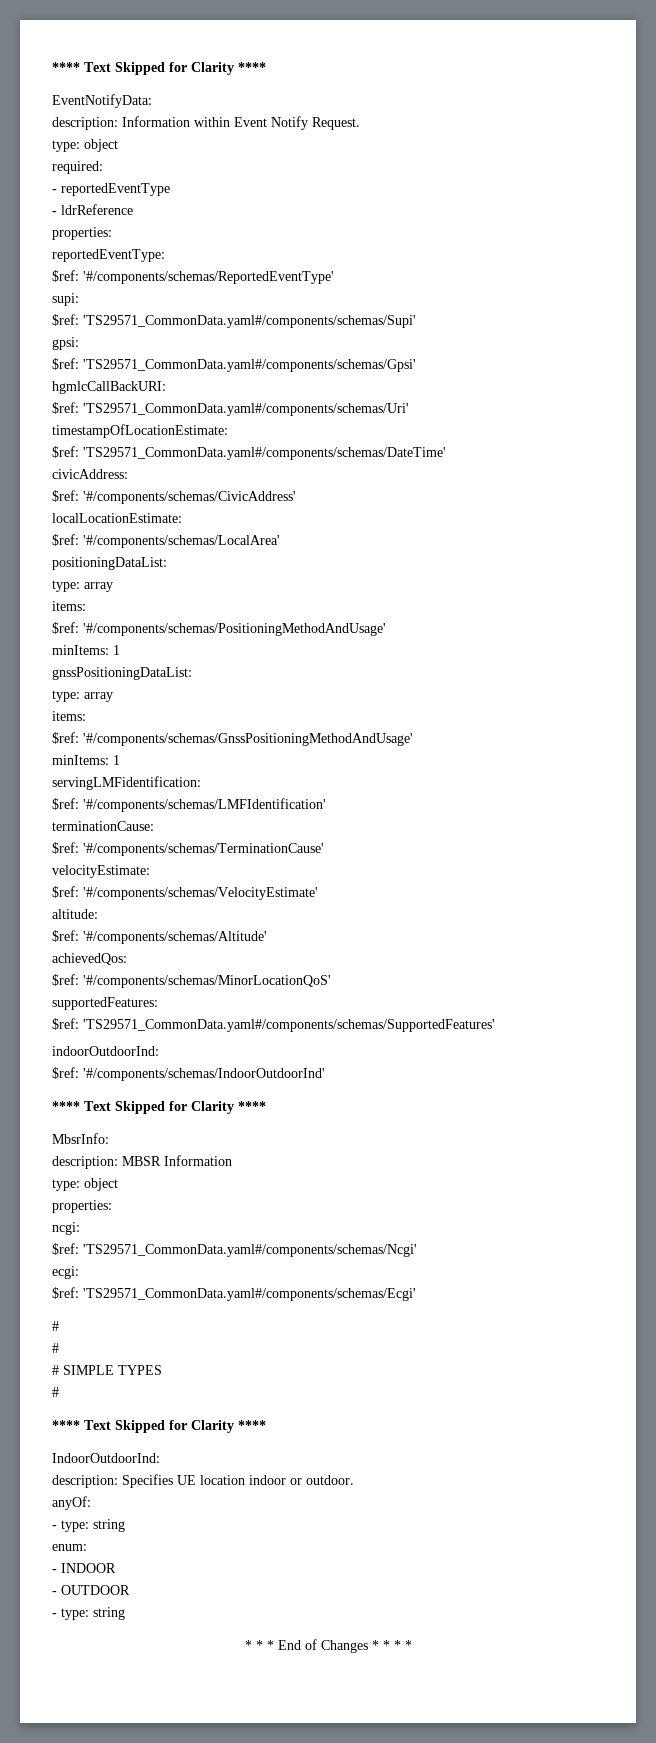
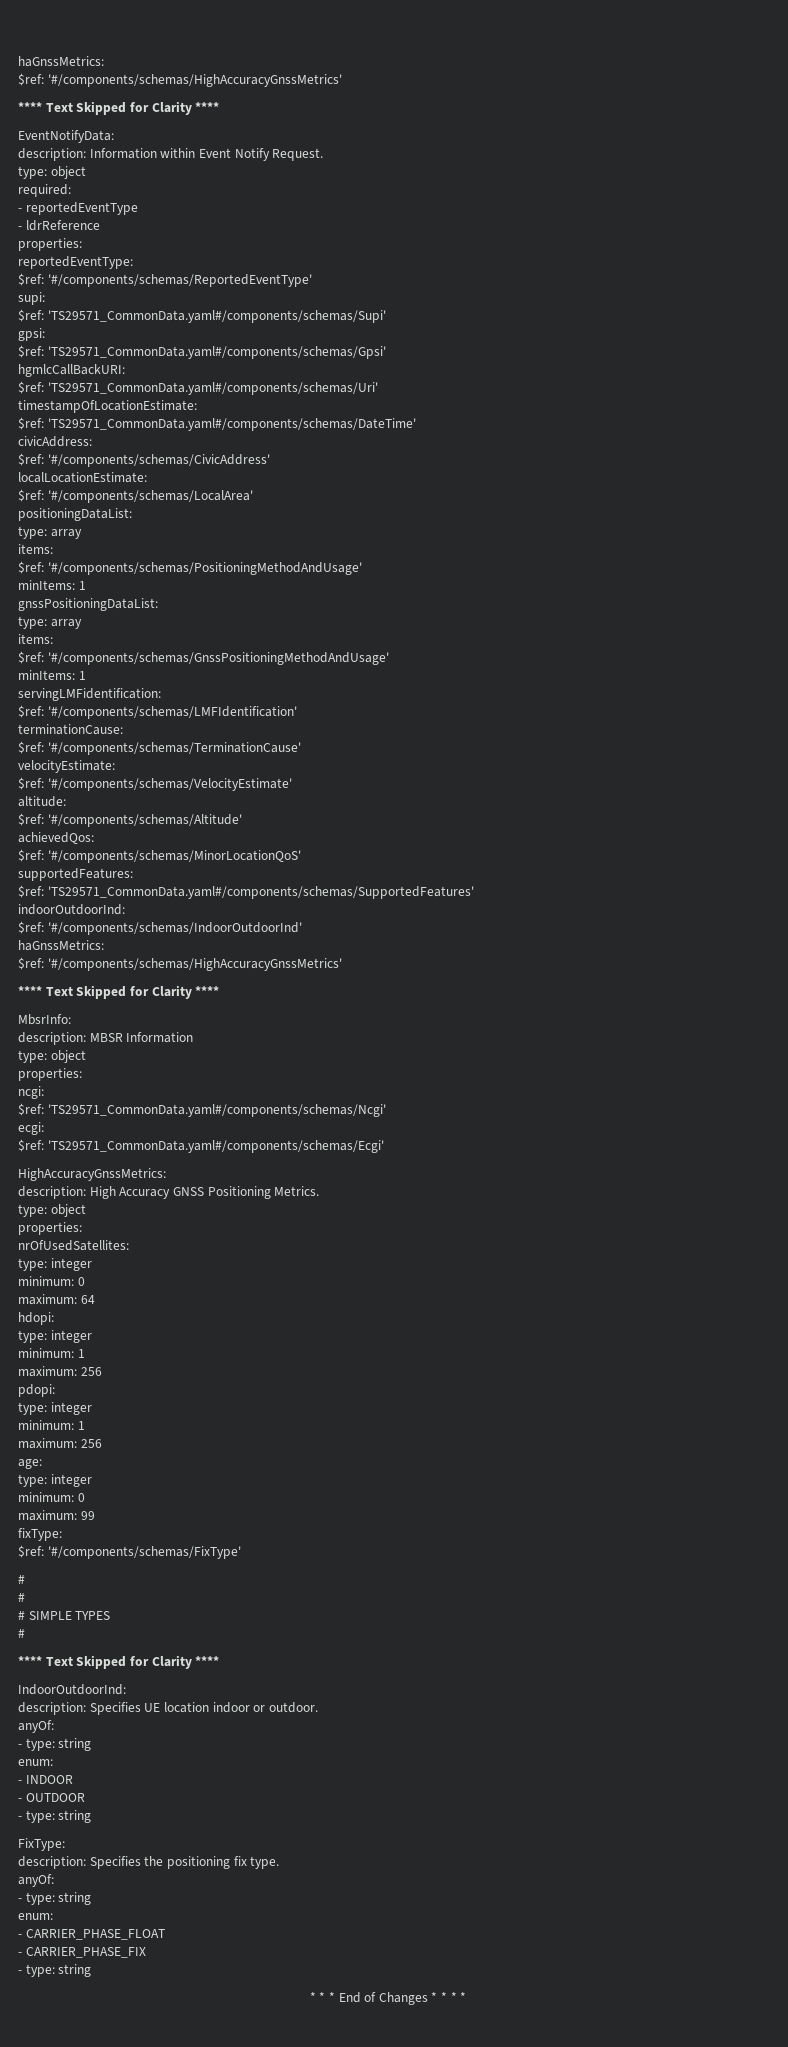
(52, 67) none -> [18,56,104,67] [18,73,342,87] haGnssMetrics: // $ref: '#/components/schemas/HighAccuracyGnssMetrics' //
(325, 1074) none -> [18,940,104,951] [18,957,342,971] // haGnssMetrics: // $ref: '#/components/schemas/HighAccuracyGnssMetrics'
(416, 1294) none -> [18,1168,166,1181] [18,1186,320,1199] [18,1204,86,1217] [18,1222,82,1235] [18,1240,129,1251] [18,1258,92,1271] [18,1276,85,1286] [18,1294,95,1305] [18,1312,54,1325] [18,1330,92,1343] [18,1348,85,1358] [18,1366,102,1377] [18,1384,55,1397] [18,1402,92,1415] [18,1420,85,1430] [18,1438,102,1449] [18,1459,42,1469] [18,1474,92,1487] [18,1492,85,1502] [18,1510,95,1521] [18,1528,62,1541] [18,1545,241,1559] // HighAccuracyGnssMetrics: // description: High Accuracy GNSS Positioning Metrics. // type: object // properties: // nrOfUsedSatellites: // type: integer // minimum: 0 // maximum: 64 // hdopi: // type: integer // minimum: 1 // maximum: 256 // pdopi: // type: integer // minimum: 1 // maximum: 256 // age: // type: integer // minimum: 0 // maximum: 99 // fixType: // $ref: '#/components/schemas/FixType'
(125, 1613) none -> [18,1838,65,1851] [18,1856,280,1869] [18,1874,54,1887] [18,1892,92,1905] [18,1913,53,1920] [18,1929,165,1940] [18,1947,146,1958] [18,1964,92,1977] // FixType: // description: Specifies the positioning fix type. // anyOf: // - type: string // enum: // - CARRIER_PHASE_FLOAT // - CARRIER_PHASE_FIX // - type: string

